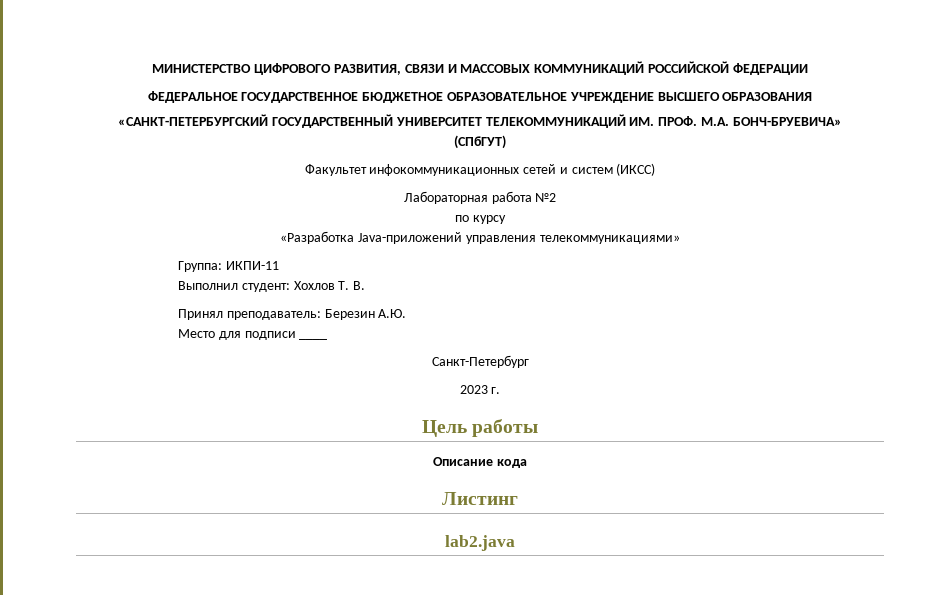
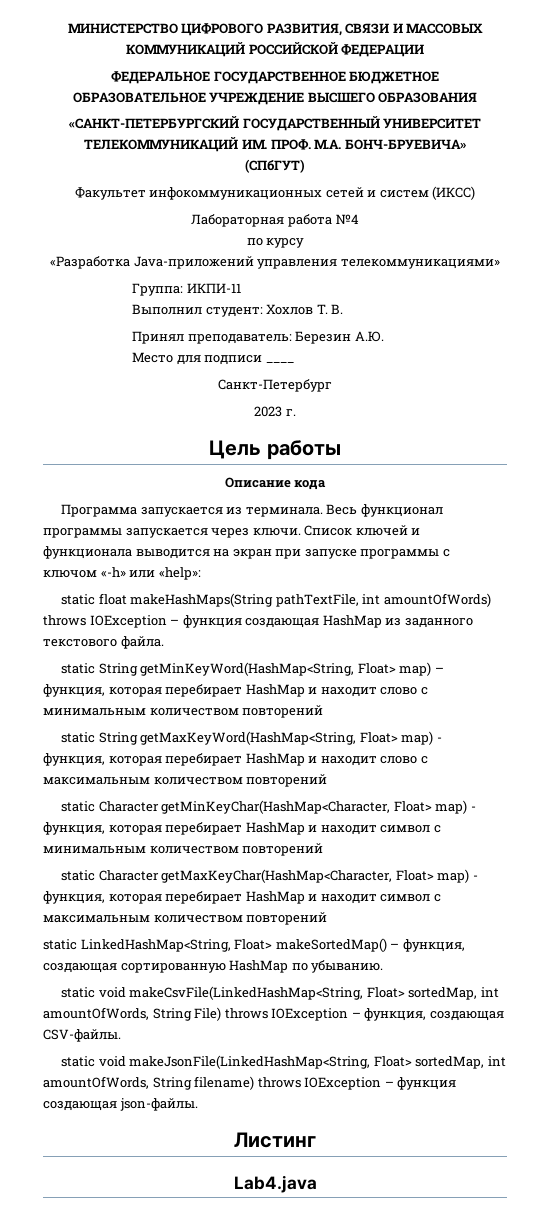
[535,193,557,202] №2 -> [335,214,359,224] №4
(527, 463) none -> [61,504,443,517] [43,525,421,538] [43,546,450,559] [43,567,201,580] [61,593,491,607] [43,615,473,628] [43,636,164,649] [61,662,444,676] [43,684,428,697] [43,705,324,718] [61,731,442,745] [43,753,428,766] [43,774,328,787] [61,800,476,814] [43,822,441,835] [43,843,324,856] [61,869,478,883] [43,891,441,904] [43,912,328,925] [43,938,465,952] [43,960,384,973] [61,986,499,1000] [43,1007,504,1021] [43,1029,121,1042] [61,1055,506,1069] [43,1076,457,1090] [43,1098,198,1111] // Программа запускается из терминала. Весь функционал программы запускается через ключи. Список ключей и функционала выводится на экран при запуске программы с ключом «-h» или «help»: // static float makeHashMaps(String pathTextFile, int amountOfWords) throws IOException – функция создающая HashMap из заданного текстового файла. // static String getMinKeyWord(HashMap<String, Float> map) – функция, которая перебирает HashMap и находит слово с минимальным количеством повторений // static String getMaxKeyWord(HashMap<String, Float> map) - функция, которая перебирает HashMap и находит слово с максимальным количеством повторений // static Character getMinKeyChar(HashMap<Character, Float> map) - функция, которая перебирает HashMap и находит символ с минимальным количеством повторений // static Character getMaxKeyChar(HashMap<Character, Float> map) - функция, которая перебирает HashMap и находит символ с максимальным количеством повторений // static LinkedHashMap<String, Float> makeSortedMap() – функция, создающая сортированную HashMap по убыванию. // static void makeCsvFile(LinkedHashMap<String, Float> sortedMap, int amountOfWords, String File) throws IOException – функция, создающая CSV-файлы. // static void makeJsonFile(LinkedHashMap<String, Float> sortedMap, int amountOfWords, String filename) throws IOException – функция создающая json-файлы.
[445,535,515,551] lab2.java -> [233,1175,317,1193] Lab4.java

